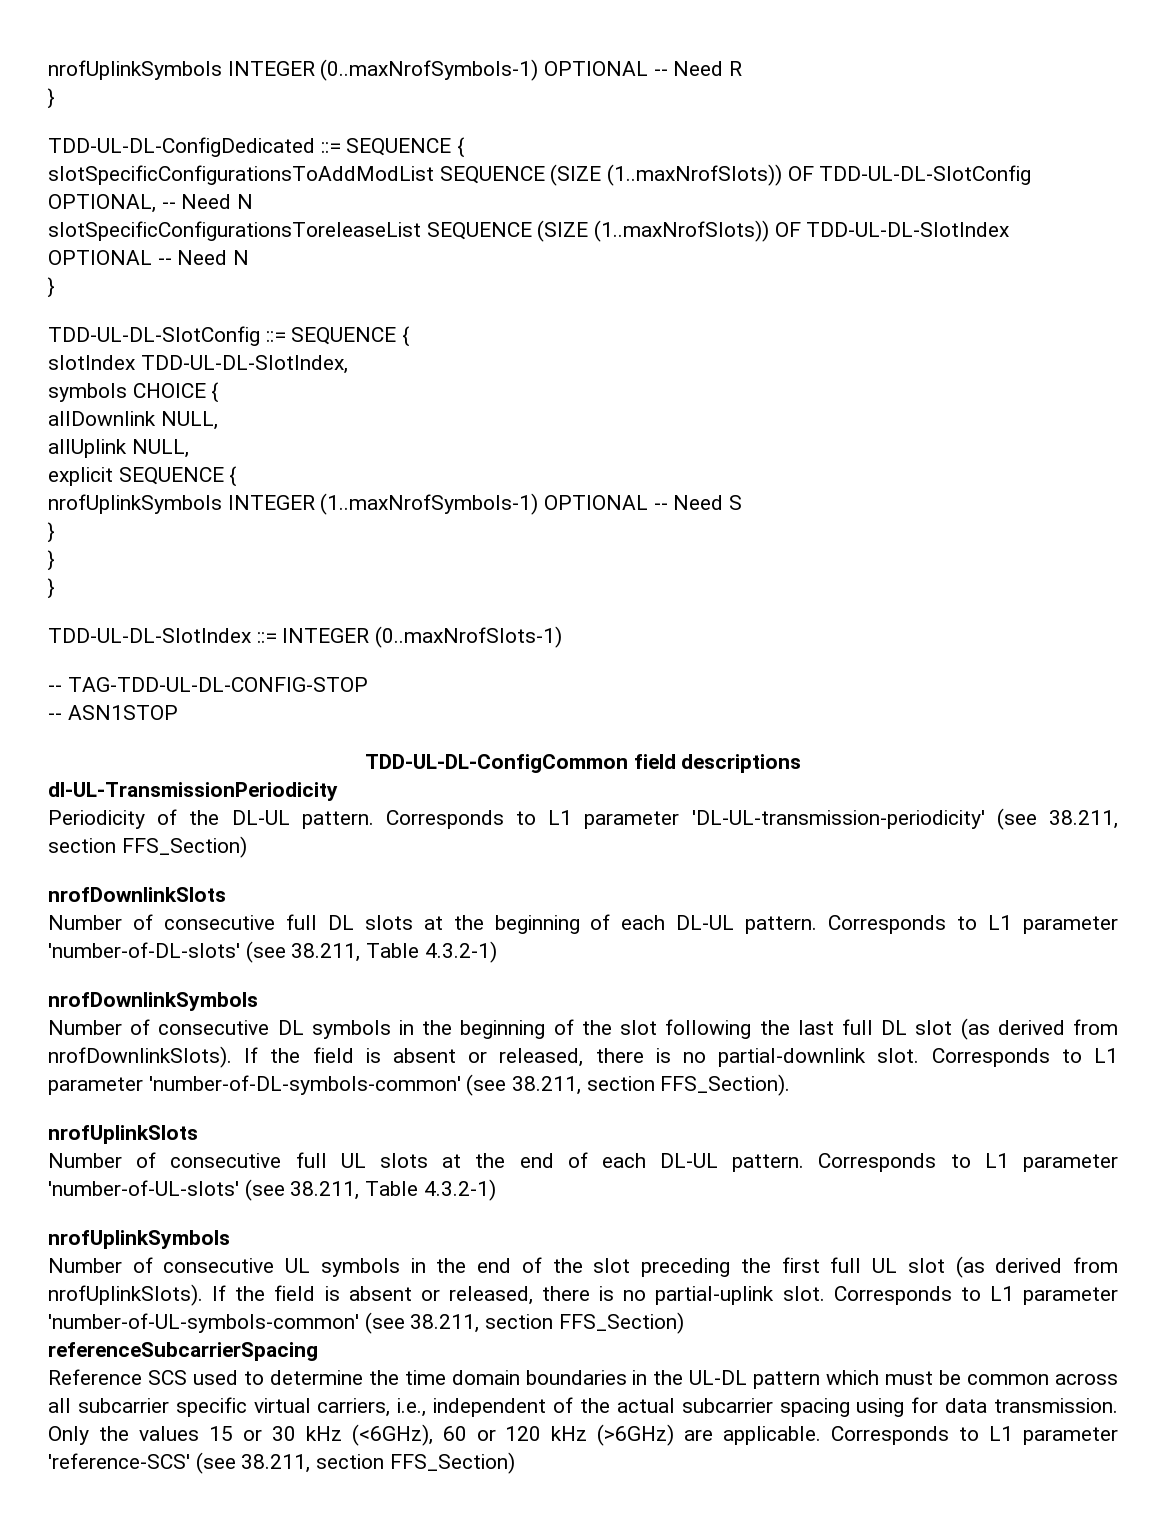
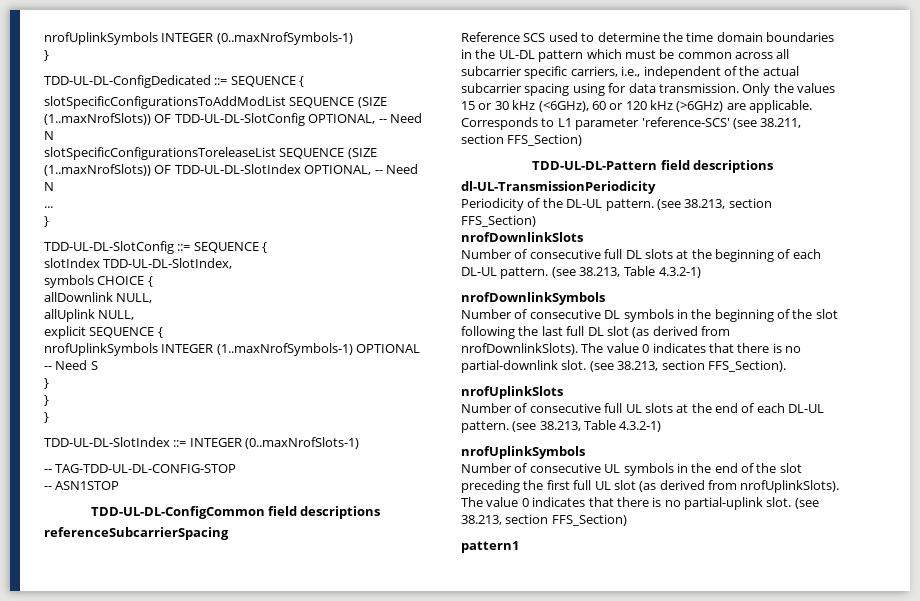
[544,61,743,76] OPTIONAL -- Need R -> (353, 38) none
[48,250,250,265] OPTIONAL -- Need N -> [304,164,418,175] [44,182,54,191] [44,206,53,208] OPTIONAL, -- Need N // ...
[48,782,338,801] [48,808,1118,830] [48,836,247,858] [48,887,226,902] [48,914,1118,934] [48,941,497,963] [48,992,258,1011] [48,1018,1118,1040] [48,1046,1119,1068] [48,1074,791,1096] [48,1125,198,1144] [48,1152,1118,1172] [48,1179,496,1201] [48,1230,230,1249] [48,1256,1118,1278] [48,1284,1118,1306] [48,1312,684,1334] // dl-UL-TransmissionPeriodicity // Periodicity of the DL-UL pattern. Corresponds to L1 parameter 'DL-UL-transmission-periodicity' (see 38.211, section FFS_Section) // nrofDownlinkSlots // Number of consecutive full DL slots at the beginning of each DL-UL pattern. Corresponds to L1 parameter 'number-of-DL-slots' (see 38.211, Table 4.3.2-1) // nrofDownlinkSymbols // Number of consecutive DL symbols in the beginning of the slot following the last full DL slot (as derived from nrofDownlinkSlots). If the field is absent or released, there is no partial-downlink slot. Corresponds to L1 parameter 'number-of-DL-symbols-common' (see 38.211, section FFS_Section). // nrofUplinkSlots // Number of consecutive full UL slots at the end of each DL-UL pattern. Corresponds to L1 parameter 'number-of-UL-slots' (see 38.211, Table 4.3.2-1) // nrofUplinkSymbols // Number of consecutive UL symbols in the end of the slot preceding the first full UL slot (as derived from nrofUplinkSlots). If the field is absent or released, there is no partial-uplink slot. Corresponds to L1 parameter 'number-of-UL-symbols-common' (see 38.211, section FFS_Section) -> (381, 512) none
[253,1398,311,1413] virtual -> (568, 72) none
(515, 1463) none -> [532,160,773,173] [461,181,656,194] [461,198,772,211] [461,215,536,227] [461,232,583,242] [461,249,821,262] [461,266,701,279] [461,292,605,305] [461,309,838,322] [461,326,730,339] [461,343,801,355] [461,360,786,373] [461,386,563,399] [461,403,825,413] [461,420,662,433] [461,446,585,459] [461,463,802,476] [461,480,840,493] [461,497,819,510] [461,514,627,526] [461,541,519,553] // TDD-UL-DL-Pattern field descriptions // dl-UL-TransmissionPeriodicity // Periodicity of the DL-UL pattern. (see 38.213, section FFS_Section) // nrofDownlinkSlots // Number of consecutive full DL slots at the beginning of each DL-UL pattern. (see 38.213, Table 4.3.2-1) // nrofDownlinkSymbols // Number of consecutive DL symbols in the beginning of the slot following the last full DL slot (as derived from nrofDownlinkSlots). The value 0 indicates that there is no partial-downlink slot. (see 38.213, section FFS_Section). // nrofUplinkSlots // Number of consecutive full UL slots at the end of each DL-UL pattern. (see 38.213, Table 4.3.2-1) // nrofUplinkSymbols // Number of consecutive UL symbols in the end of the slot preceding the first full UL slot (as derived from nrofUplinkSlots). The value 0 indicates that there is no partial-uplink slot. (see 38.213, section FFS_Section) // pattern1

